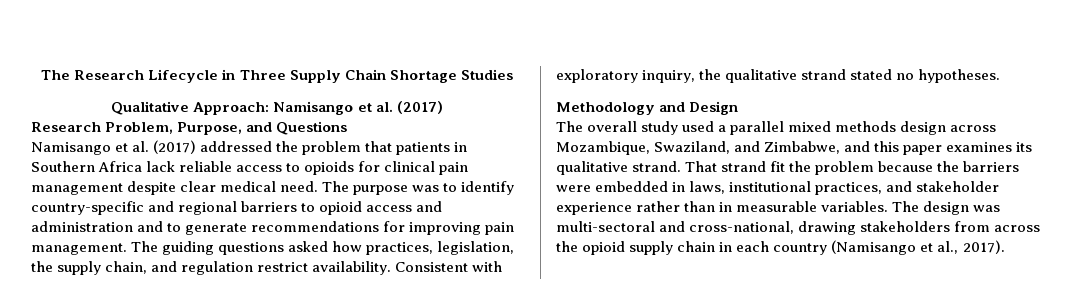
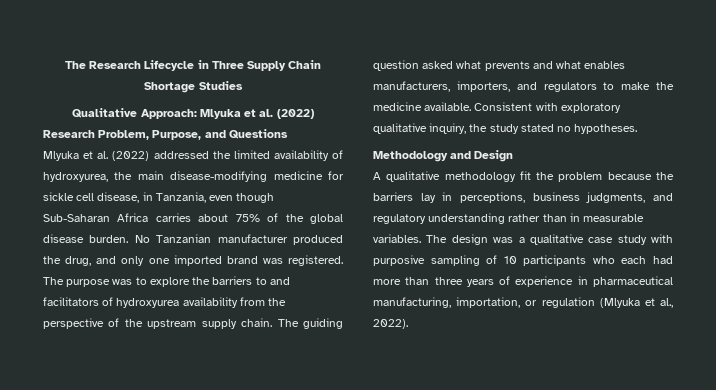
[273,101,443,115] Namisango et al. (2017) -> [199,109,314,119] Mlyuka et al. (2022)
[31,140,197,155] Namisango et al. (2017) -> [43,151,150,161] Mlyuka et al. (2022)
[302,141,468,155] [31,161,469,175] [31,181,515,195] [31,201,443,215] [31,221,515,235] [31,241,515,255] [31,261,392,275] problem that patients in Southern Africa lack reliable access to opioids for clinical pain management despite clear medical need. The purpose was to identify country-specific and regional barriers to opioid access and administration and to generate recommendations for improving pain management. The guiding questions asked how practices, legislation, the supply chain, and regulation restrict availability. -> [233,150,343,161] [43,171,344,182] [43,192,275,203] [43,213,343,224] [43,234,343,245] [43,255,343,266] [43,276,290,287] [43,297,287,308] [43,318,343,329] [373,60,626,71] [373,81,674,92] [373,102,472,111] limited availability of hydroxyurea, the main disease-modifying medicine for sickle cell disease, in Tanzania, even though Sub-Saharan Africa carries about 75% of the global disease burden. No Tanzanian manufacturer produced the drug, and only one imported brand was registered. The purpose was to explore the barriers to and facilitators of hydroxyurea availability from the perspective of the upstream supply chain. The guiding question asked what prevents and what enables manufacturers, importers, and regulators to make the medicine available.
(638, 76) none -> [373,123,427,134] qualitative
[725,69,847,83] qualitative strand -> [489,124,519,134] study
[556,121,997,135] [556,141,1033,155] [556,161,767,175] The overall study used a parallel mixed methods design across Mozambique, Swaziland, and Zimbabwe, and this paper examines its qualitative strand. That strand -> [373,171,516,182] A qualitative methodology
[556,181,1000,195] [556,202,632,215] were embedded in laws, institutional practices, and stakeholder experience -> [420,192,673,203] [373,213,506,224] lay in perceptions, business judgments, and regulatory understanding
[556,221,1041,235] [556,240,917,255] multi-sectoral and cross-national, drawing stakeholders from across the opioid supply chain in each country (Namisango -> [518,234,673,245] [373,255,673,266] [373,276,673,287] [373,297,640,308] a qualitative case study with purposive sampling of 10 participants who each had more than three years of experience in pharmaceutical manufacturing, importation, or regulation (Mlyuka
[962,240,1005,254] 2017). -> [373,319,408,329] 2022).

